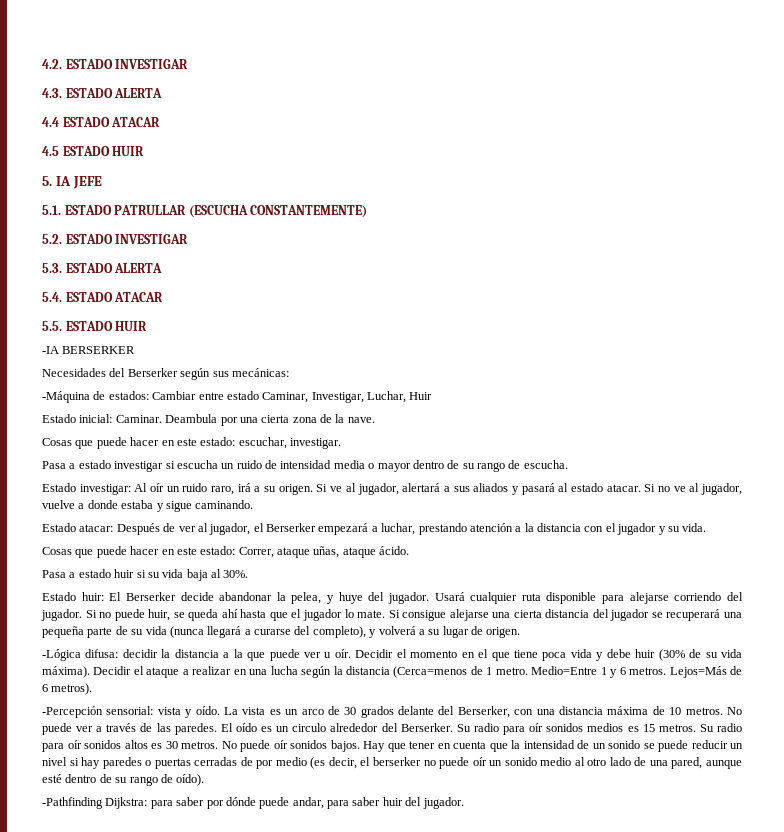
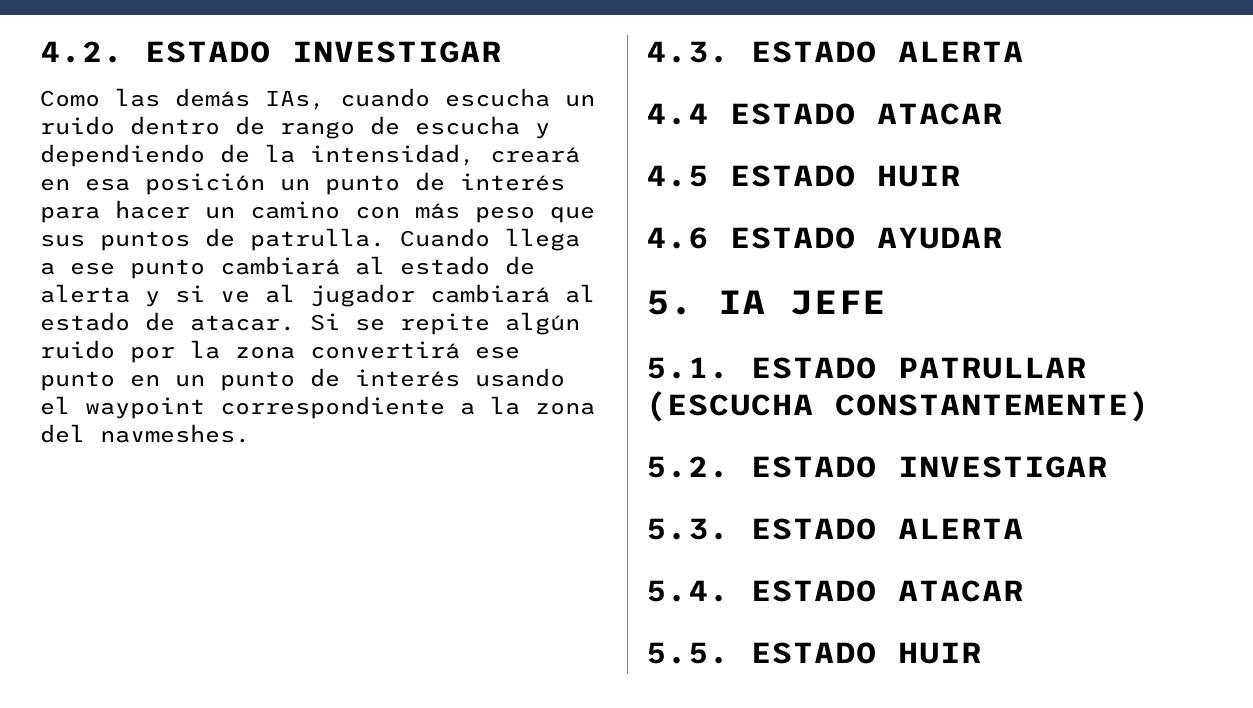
(189, 64) none -> [40,88,595,110] [40,116,550,139] [40,144,580,167] [40,172,565,195] [40,200,595,223] [40,228,580,251] [40,256,535,279] [40,284,595,307] [40,312,580,335] [40,340,520,363] [40,368,565,391] [40,396,595,419] [40,424,250,443] // Como las demás IAs, cuando escucha un ruido dentro de rango de escucha y dependiendo de la intensidad, creará en esa posición un punto de interés para hacer un camino con más peso que sus puntos de patrulla. Cuando llega a ese punto cambiará al estado de alerta y si ve al jugador cambiará al estado de atacar. Si se repite algún ruido por la zona convertirá ese punto en un punto de interés usando el waypoint correspondiente a la zona del navmeshes.
(145, 151) none -> [646,227,1003,249] // 4.6 ESTADO AYUDAR
[42,346,136,354] [42,368,289,380] [42,391,433,403] [42,414,375,426] [42,437,341,449] [42,460,568,472] [42,483,743,495] [42,500,254,512] [42,523,707,535] [42,546,410,558] [42,569,249,581] [42,592,744,604] [41,609,742,621] [42,626,521,638] [42,649,743,661] [42,666,743,678] [42,683,93,695] [42,706,742,718] [42,723,743,735] [42,740,743,752] [42,757,743,769] [42,774,205,786] [42,797,464,809] // -IA BERSERKER // Necesidades del Berserker según sus mecánicas: // -Máquina de estados: Cambiar entre estado Caminar, Investigar, Luchar, Huir // Estado inicial: Caminar. Deambula por una cierta zona de la nave. // Cosas que puede hacer en este estado: escuchar, investigar. // Pasa a estado investigar si escucha un ruido de intensidad media o mayor dentro de su rango de escucha. // Estado investigar: Al oír un ruido raro, irá a su origen. Si ve al jugador, alertará a sus aliados y pasará al estado atacar. Si no ve al jugador, vuelve a donde estaba y sigue caminando. // Estado atacar: Después de ver al jugador, el Berserker empezará a luchar, prestando atención a la distancia con el jugador y su vida. // Cosas que puede hacer en este estado: Correr, ataque uñas, ataque ácido. // Pasa a estado huir si su vida baja al 30%. // Estado huir: El Berserker decide abandonar la pelea, y huye del jugador. Usará cualquier ruta disponible para alejarse corriendo del jugador. Si no puede huir, se queda ahí hasta que el jugador lo mate. Si consigue alejarse una cierta distancia del jugador se recuperará una pequeña parte de su vida (nunca llegará a curarse del completo), y volverá a su lugar de origen. // -Lógica difusa: decidir la distancia a la que puede ver u oír. Decidir el momento en el que tiene poca vida y debe huir (30% de su vida máxima). Decidir el ataque a realizar en una lucha según la distancia (Cerca=menos de 1 metro. Medio=Entre 1 y 6 metros. Lejos=Más de 6 metros). // -Percepción sensorial: vista y oído. La vista es un arco de 30 grados delante del Berserker, con una distancia máxima de 10 metros. No puede ver a través de las paredes. El oído es un circulo alrededor del Berserker. Su radio para oír sonidos medios es 15 metros. Su radio para oír sonidos altos es 30 metros. No puede oír sonidos bajos. Hay que tener en cuenta que la intensidad de un sonido se puede reducir un nivel si hay paredes o puertas cerradas de por medio (es decir, el berserker no puede oír un sonido medio al otro lado de una pared, aunque esté dentro de su rango de oído). // -Pathfinding Dijkstra: para saber por dónde puede andar, para saber huir del jugador. -> (982, 653) none

